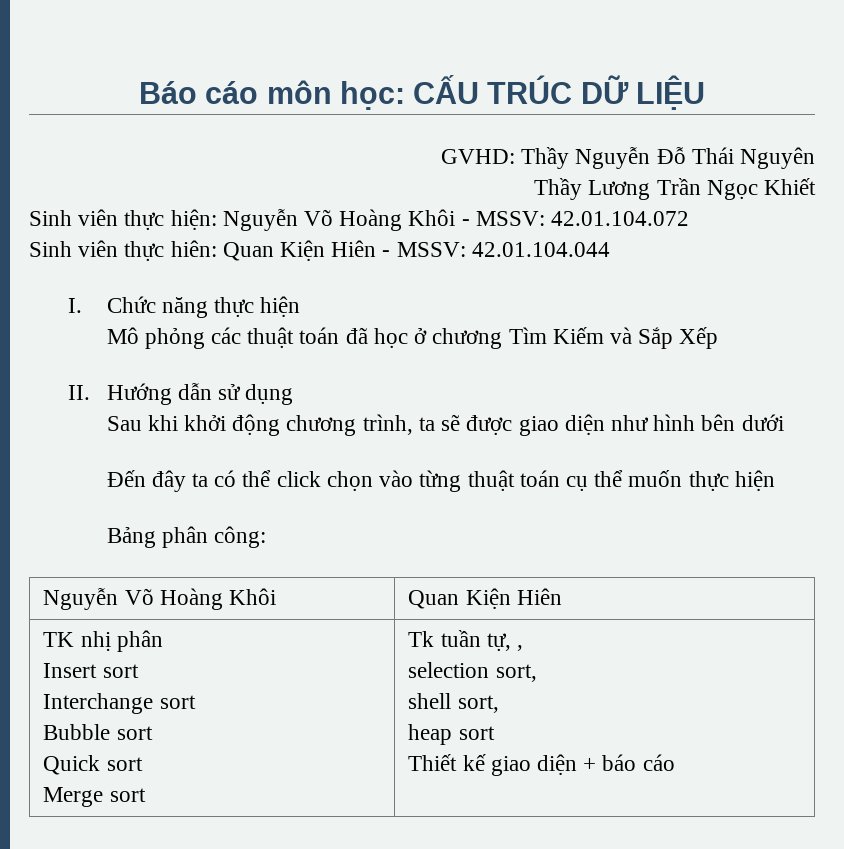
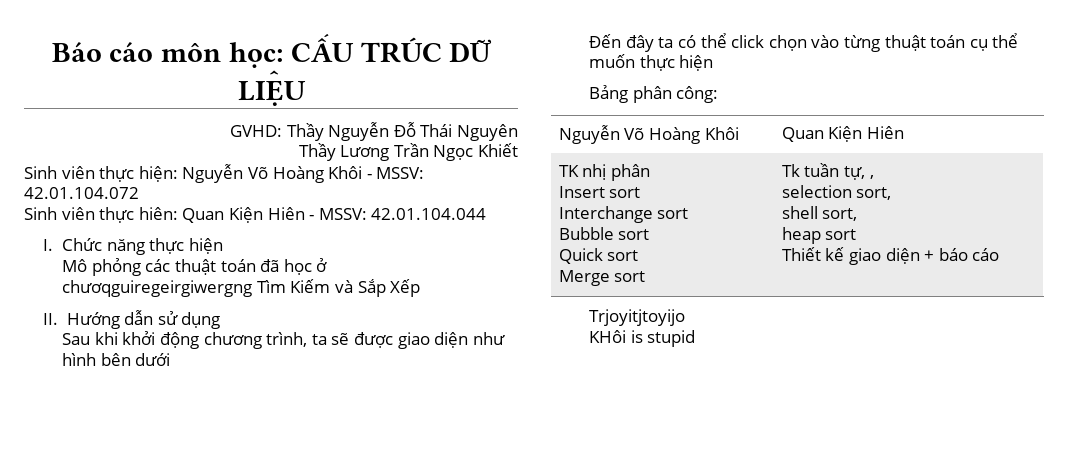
[432,328,503,349] chương -> [62,280,253,297] chươqguiregeirgiwergng
(675, 762) none -> [589,309,686,326] [589,330,696,347] // Trjoyitjtoyijo // KHôi is stupid

